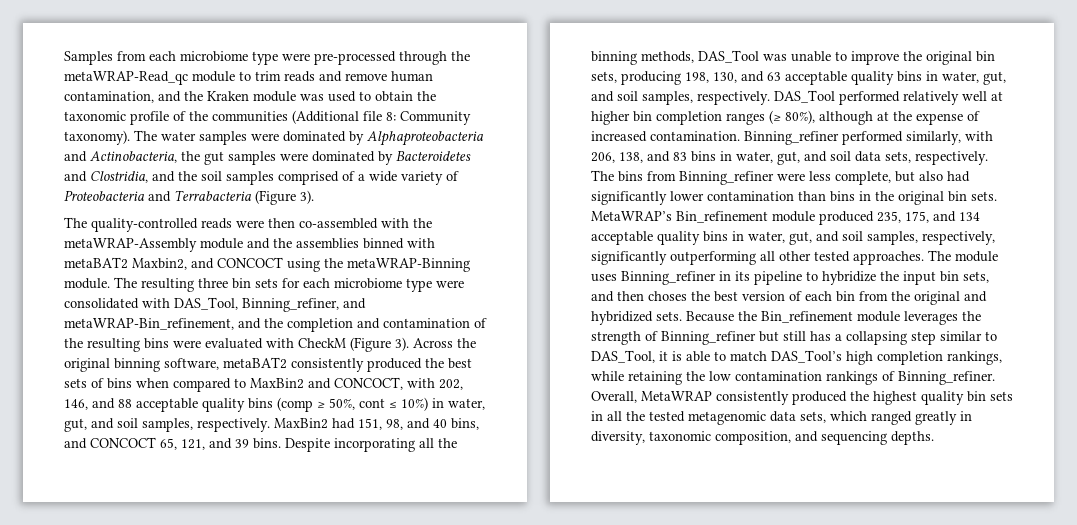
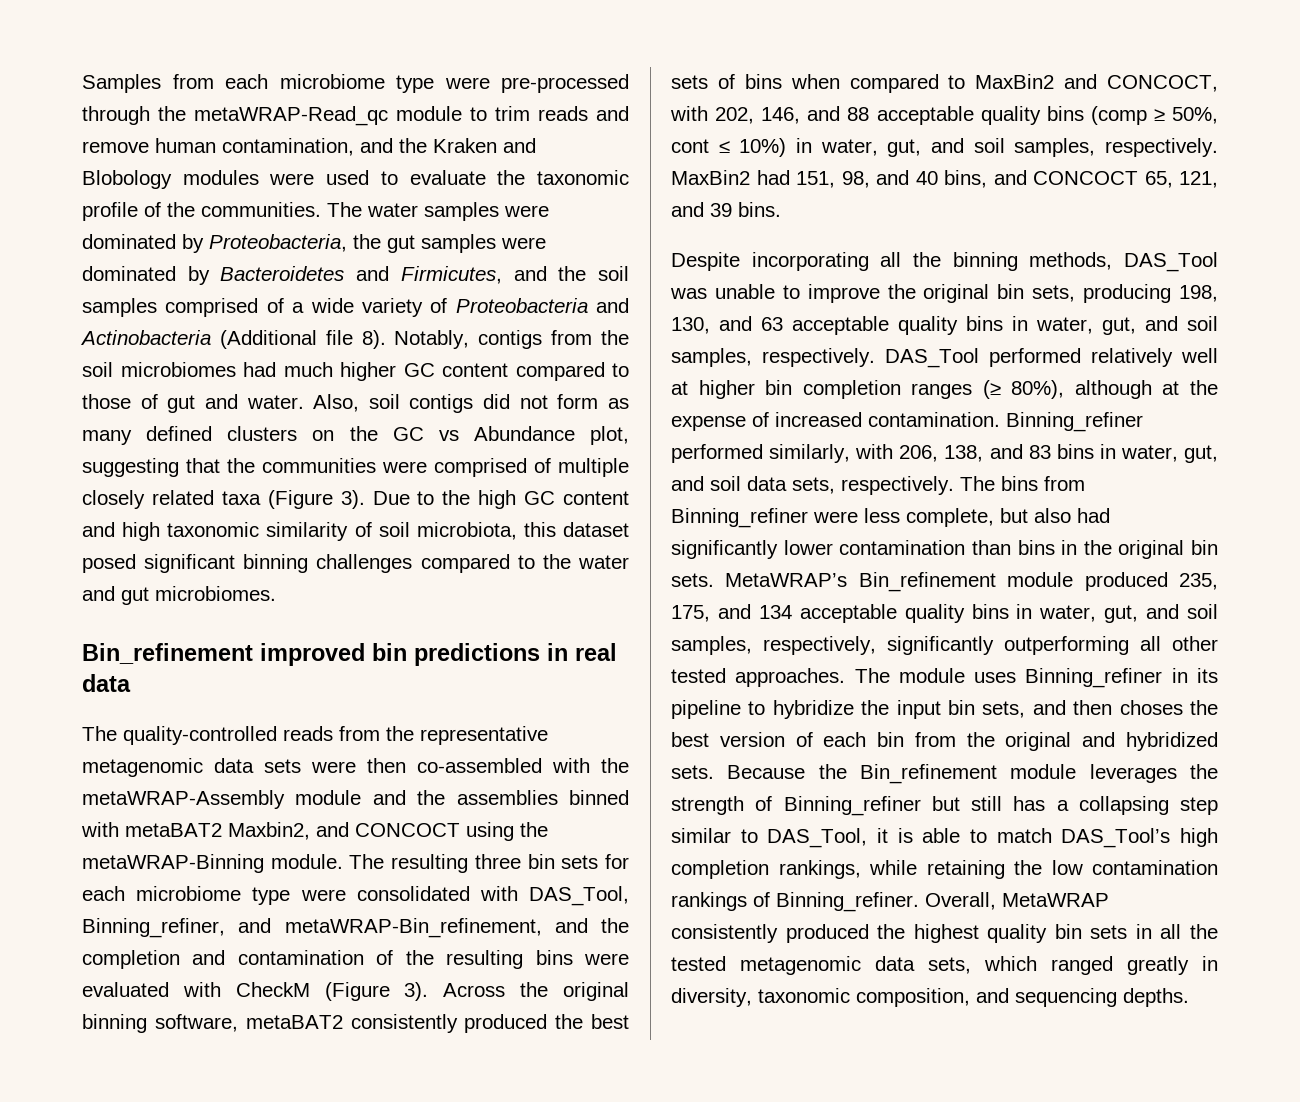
[253,91,324,102] module was -> [503,138,536,153] [82,170,315,189] and Blobology modules were
[375,91,413,102] obtain -> [409,170,486,185] evaluate
[212,110,471,125] [64,130,130,145] communities (Additional file 8: Community taxonomy). -> [201,202,321,217] communities.
[367,131,484,146] [64,151,177,163] Alphaproteobacteria and Actinobacteria, -> [209,234,347,252] Proteobacteria,
[90,171,148,183] Clostridia, -> [400,266,502,284] Firmicutes,
[174,190,314,205] [64,217,232,232] Terrabacteria (Figure 3). // The quality-controlled reads -> [80,330,629,349] [82,362,629,381] [82,394,629,413] [82,426,629,445] [82,458,629,477] [82,490,629,509] [82,522,629,541] [82,554,630,573] [82,586,276,605] [82,643,617,666] [82,674,131,692] [82,726,548,745] [82,758,301,777] Actinobacteria (Additional file 8). Notably, contigs from the soil microbiomes had much higher GC content compared to those of gut and water. Also, soil contigs did not form as many defined clusters on the GC vs Abundance plot, suggesting that the communities were comprised of multiple closely related taxa (Figure 3). Due to the high GC content and high taxonomic similarity of soil microbiota, this dataset posed significant binning challenges compared to the water and gut microbiomes. // Bin_refinement improved bin predictions in real data // The quality-controlled reads from the representative metagenomic data sets
(281, 443) none -> (781, 209) //

